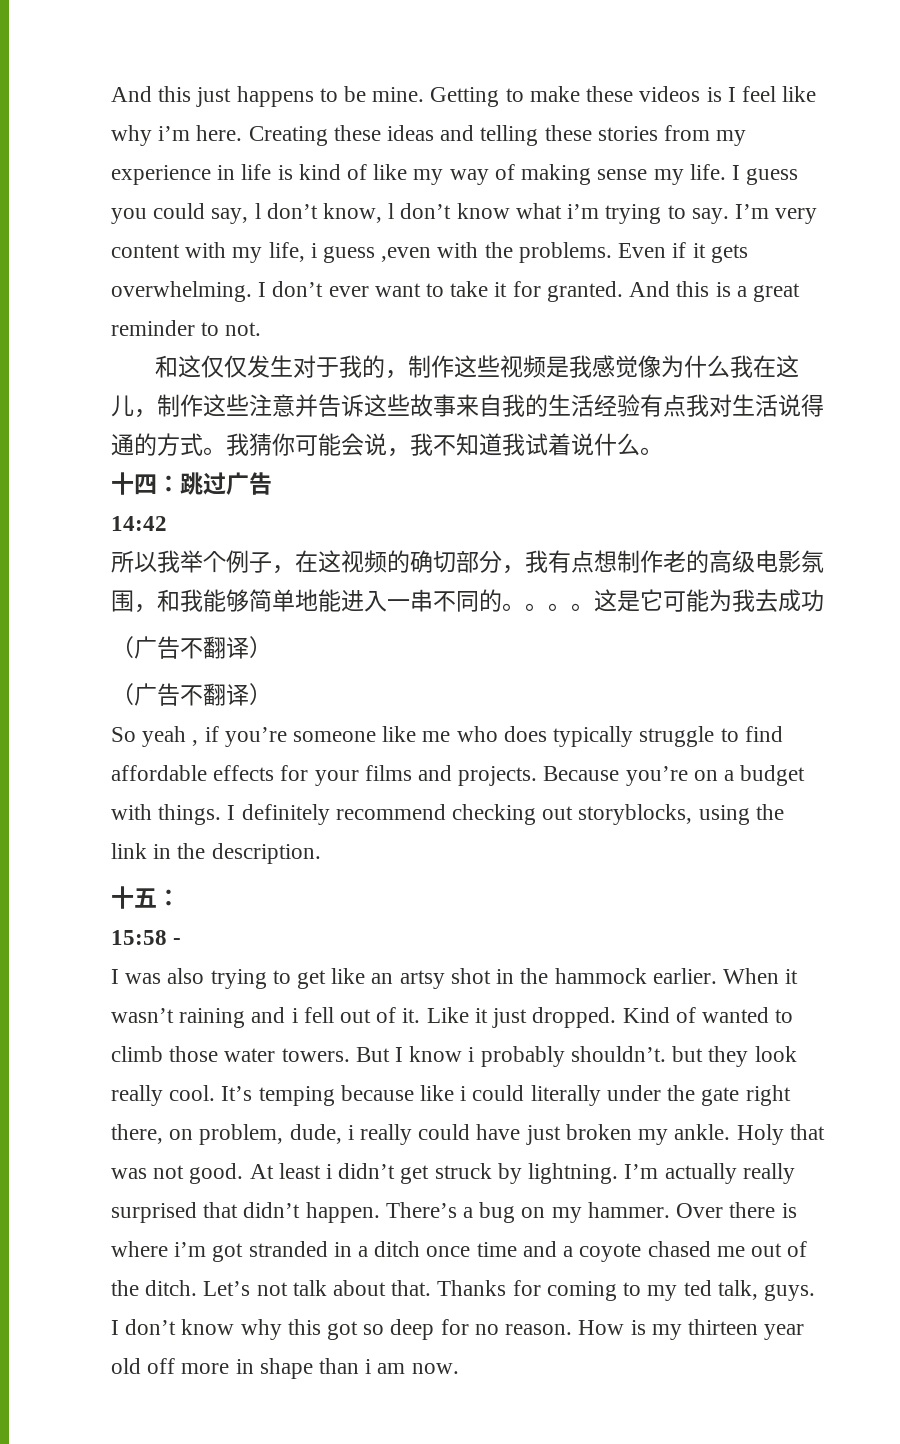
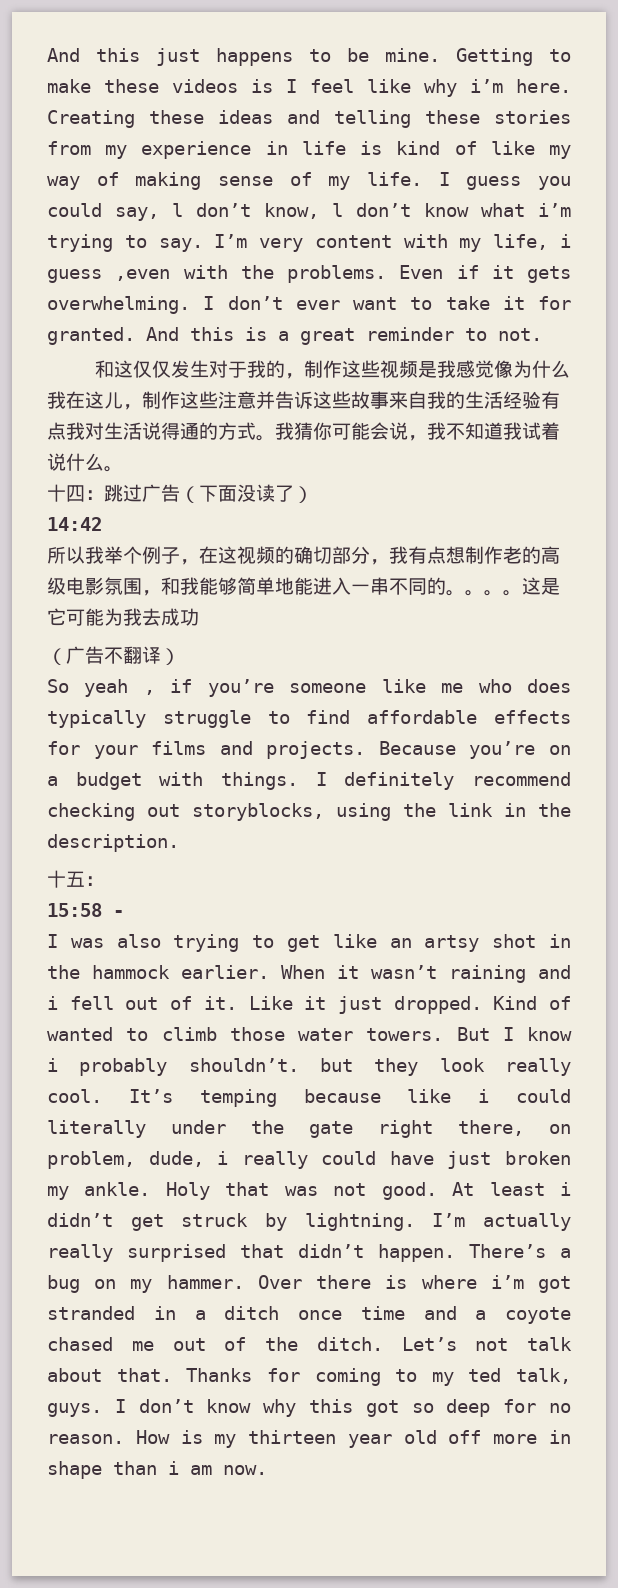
(648, 174) none -> [289,172,312,186] of
(272, 483) none -> [180,484,313,503] （下面没读了）
[111,683,272,706] // （广告不翻译） -> (180, 656) none

